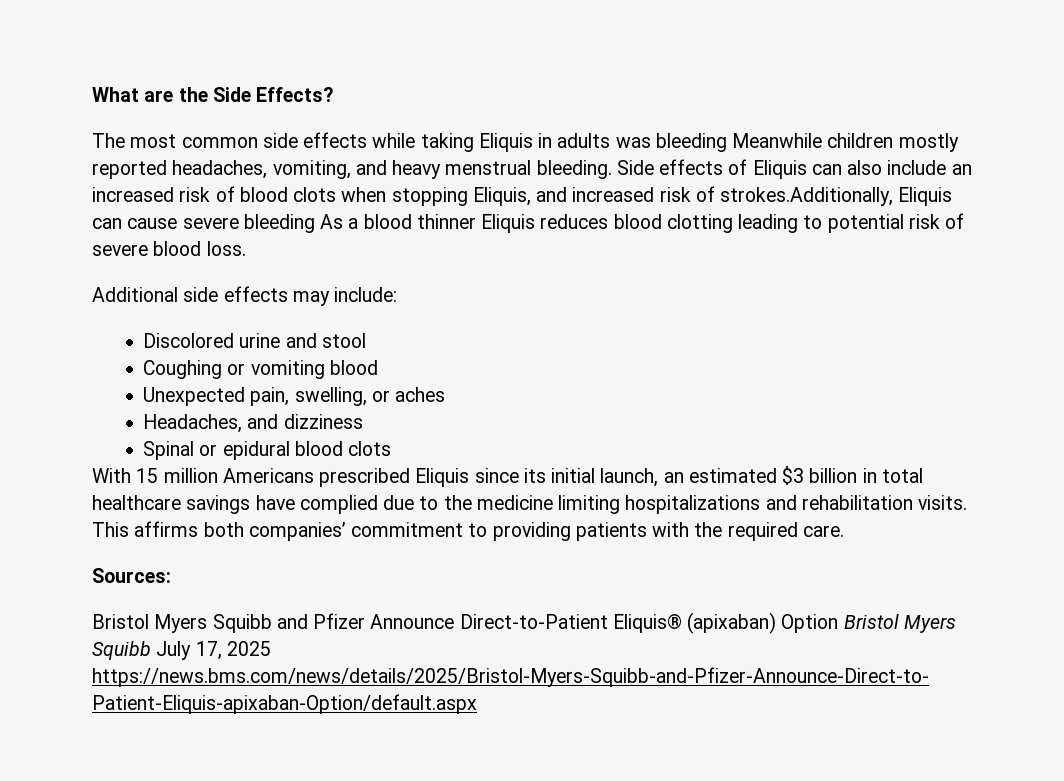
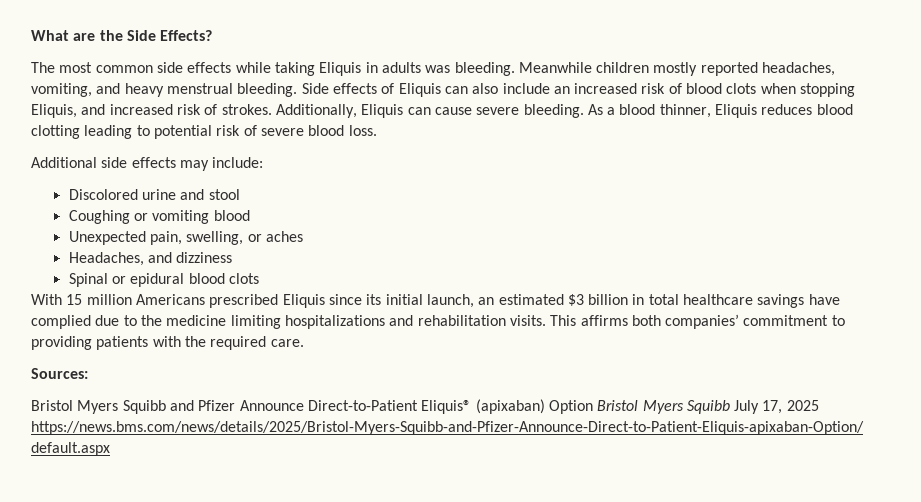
[655,133,727,152] bleeding -> [454,62,515,76] bleeding.
[720,187,894,206] strokes.Additionally, -> [221,104,357,118] strokes. Additionally,
[243,214,315,233] bleeding -> [523,104,584,118] bleeding.
[416,214,476,229] thinner -> [659,104,711,118] thinner,

